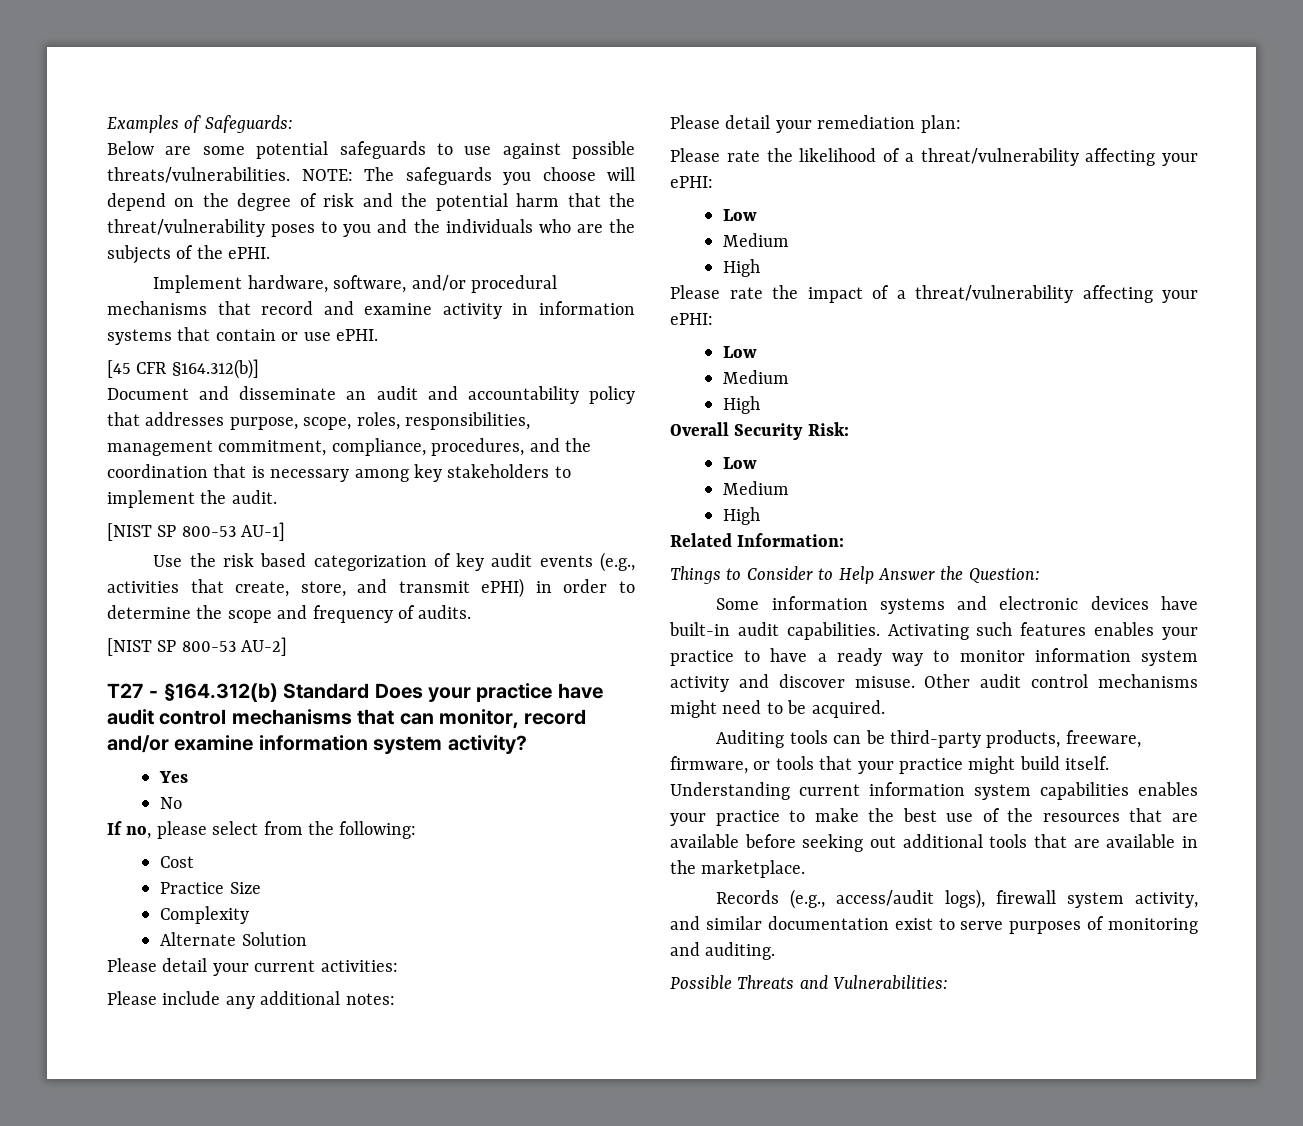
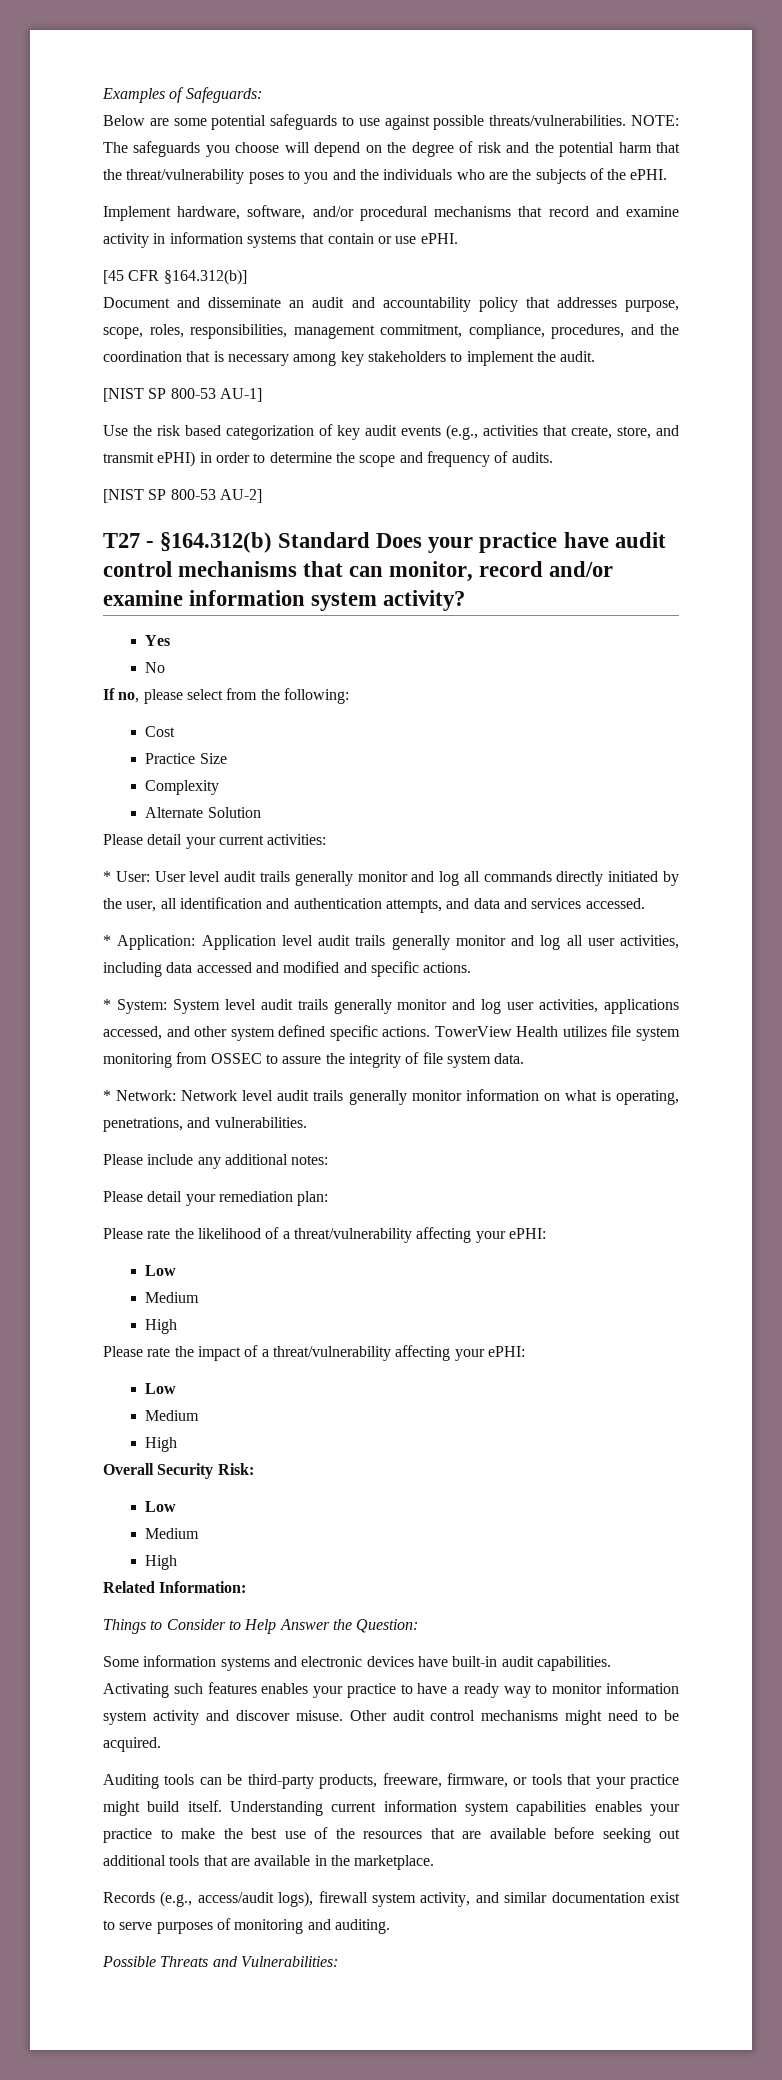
(398, 966) none -> [103,871,679,886] [103,897,645,913] [103,935,679,950] [103,961,472,977] [103,999,680,1014] [103,1025,680,1041] [103,1052,525,1068] [103,1089,679,1105] [103,1117,307,1132] // * User: User level audit trails generally monitor and log all commands directly initiated by the user, all identification and authentication attempts, and data and services accessed. // * Application: Application level audit trails generally monitor and log all user activities, including data accessed and modified and specific actions. // * System: System level audit trails generally monitor and log user activities, applications accessed, and other system defined specific actions. TowerView Health utilizes file system monitoring from OSSEC to assure the integrity of file system data. // * Network: Network level audit trails generally monitor information on what is operating, penetrations, and vulnerabilities.

